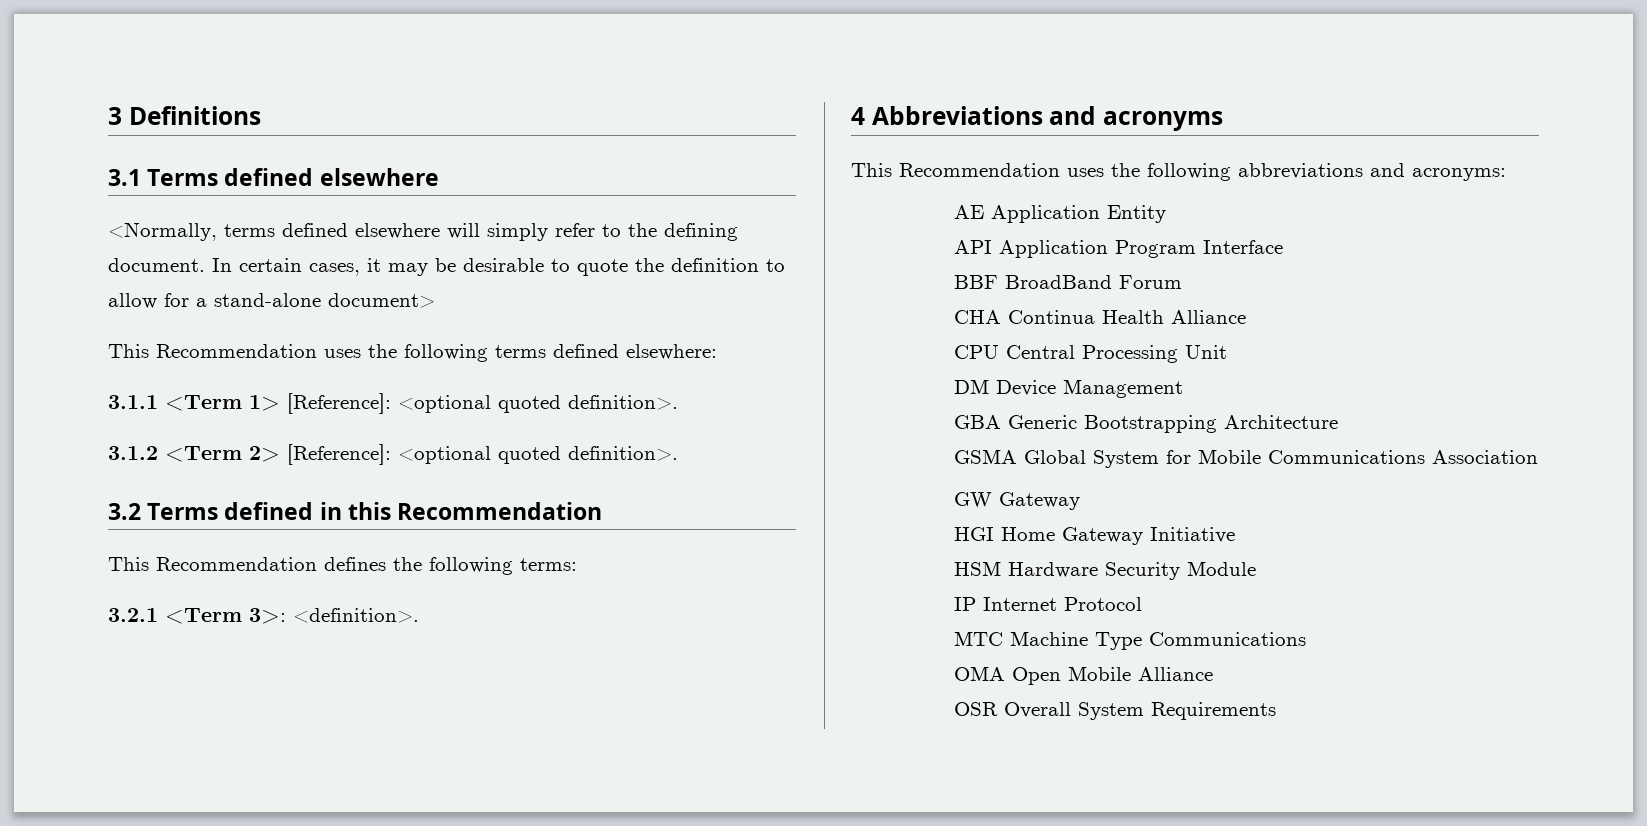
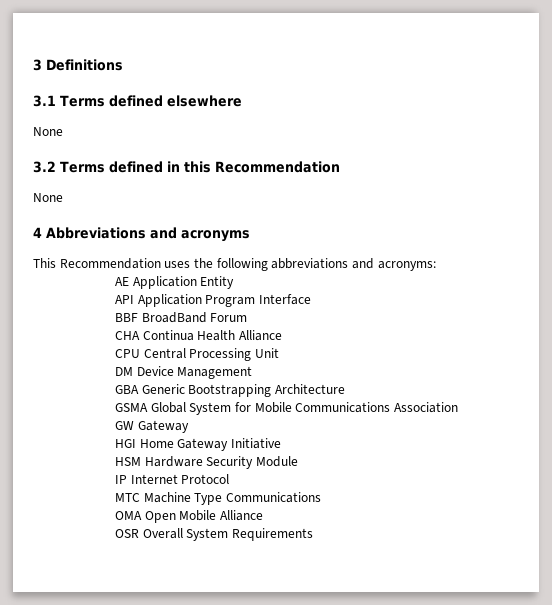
[108,222,738,241] [108,258,785,276] [108,293,435,309] [108,344,717,362] [108,393,678,414] [108,444,678,465] // <Normally, terms defined elsewhere will simply refer to the defining document. In certain cases, it may be desirable to quote the definition to allow for a stand-alone document> // This Recommendation uses the following terms defined elsewhere: // 3.1.1 <Term 1> [Reference]: <optional quoted definition>. // 3.1.2 <Term 2> [Reference]: <optional quoted definition>. -> [33,127,63,136] // None
[108,557,577,575] [108,608,419,624] // This Recommendation defines the following terms: // 3.2.1 <Term 3>: <definition>. -> [33,193,63,202] // None

